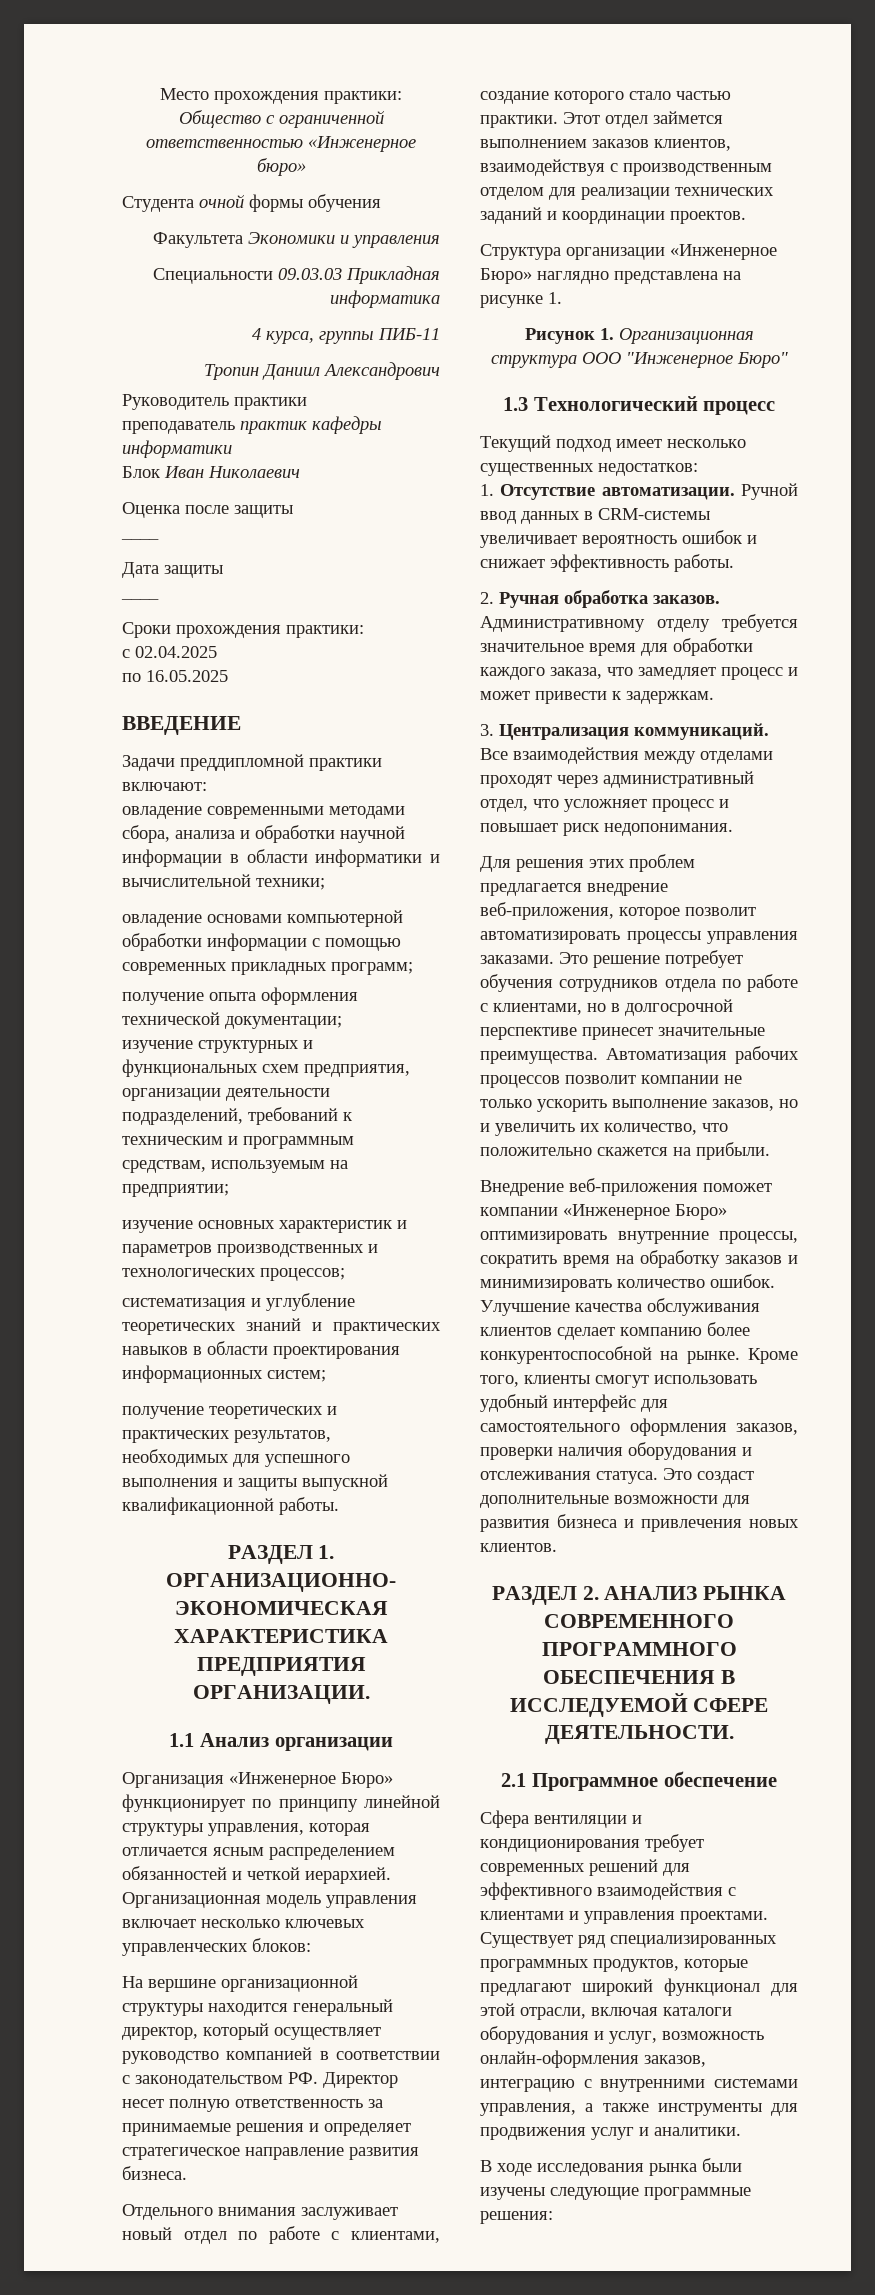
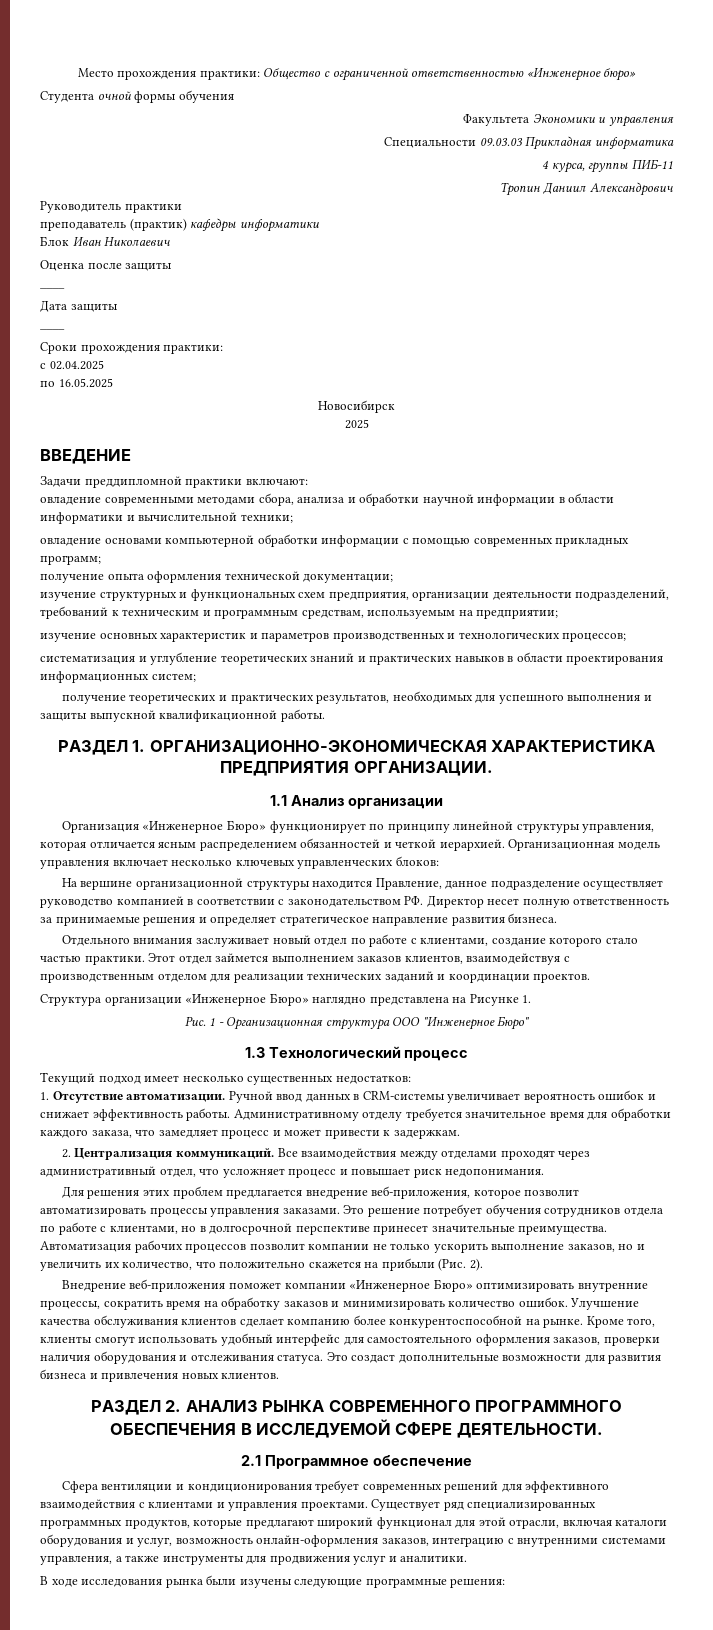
[240,421,307,434] практик -> [129,218,187,231] (практик)
(228, 676) none -> [318,400,395,413] [344,419,369,429] // Новосибирск // 2025
[293,1999,393,2016] [122,2023,269,2040] генеральный директор, который -> [375,878,580,890] Правление, данное подразделение
[480,295,543,308] рисунке -> [469,994,519,1006] Рисунке
[524,328,614,344] Рисунок 1. -> [184,1016,224,1026] Рис. 1 -
[480,590,720,608] // 2. Ручная обработка заказов. -> (231, 1114) none
[480,724,494,736] 3. -> [61,1149,71,1158] 2.
[696,1142,770,1160] прибыли. -> [381,1258,483,1271] прибыли (Рис. 2).

